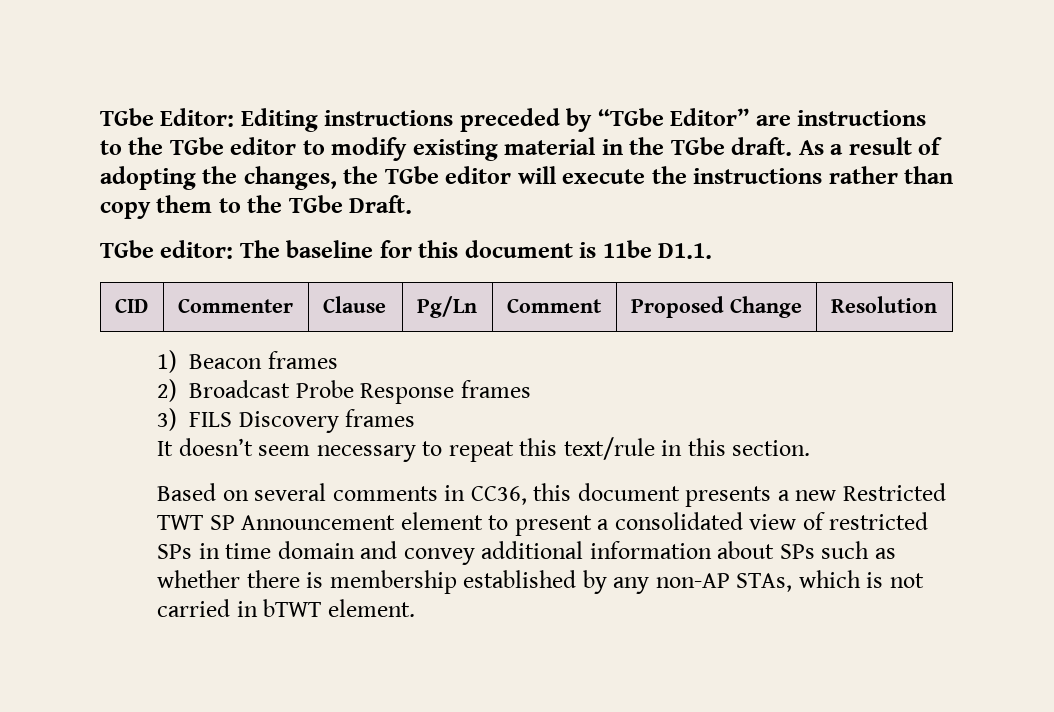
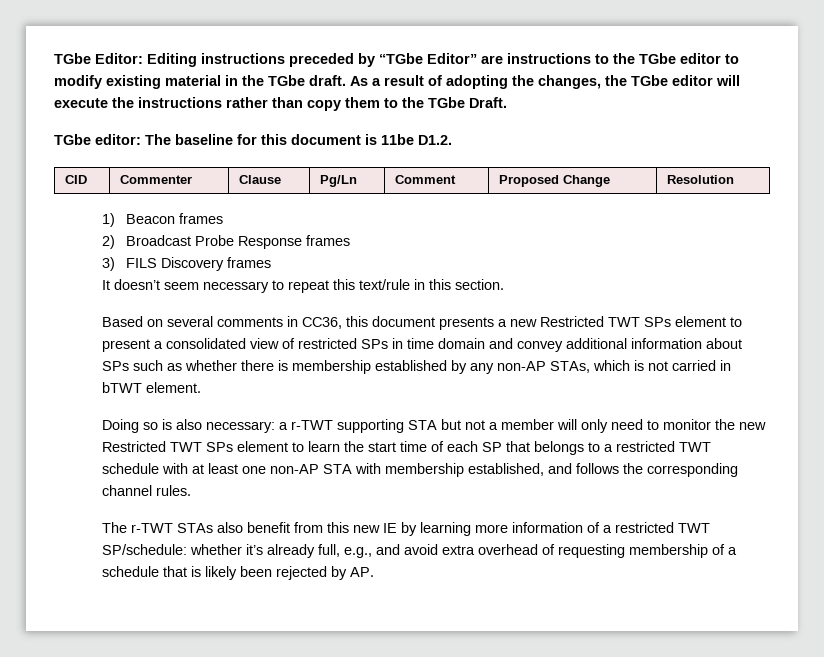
[658,243,713,259] D1.1. -> [418,135,452,145] D1.2.
[209,515,396,530] SP Announcement -> [643,317,671,327] SPs
(415, 608) none -> [101,419,766,433] [101,441,711,455] [101,463,738,477] [101,485,191,496] [101,522,710,536] [101,544,737,558] [101,566,374,580] // Doing so is also necessary: a r-TWT supporting STA but not a member will only need to monitor the new Restricted TWT SPs element to learn the start time of each SP that belongs to a restricted TWT schedule with at least one non-AP STA with membership established, and follows the corresponding channel rules. // The r-TWT STAs also benefit from this new IE by learning more information of a restricted TWT SP/schedule: whether it’s already full, e.g., and avoid extra overhead of requesting membership of a schedule that is likely been rejected by AP.

